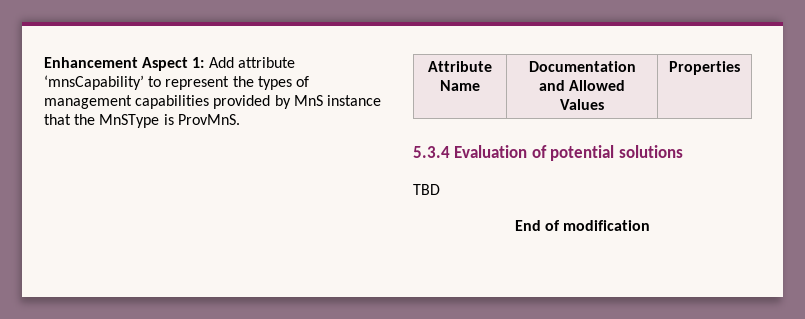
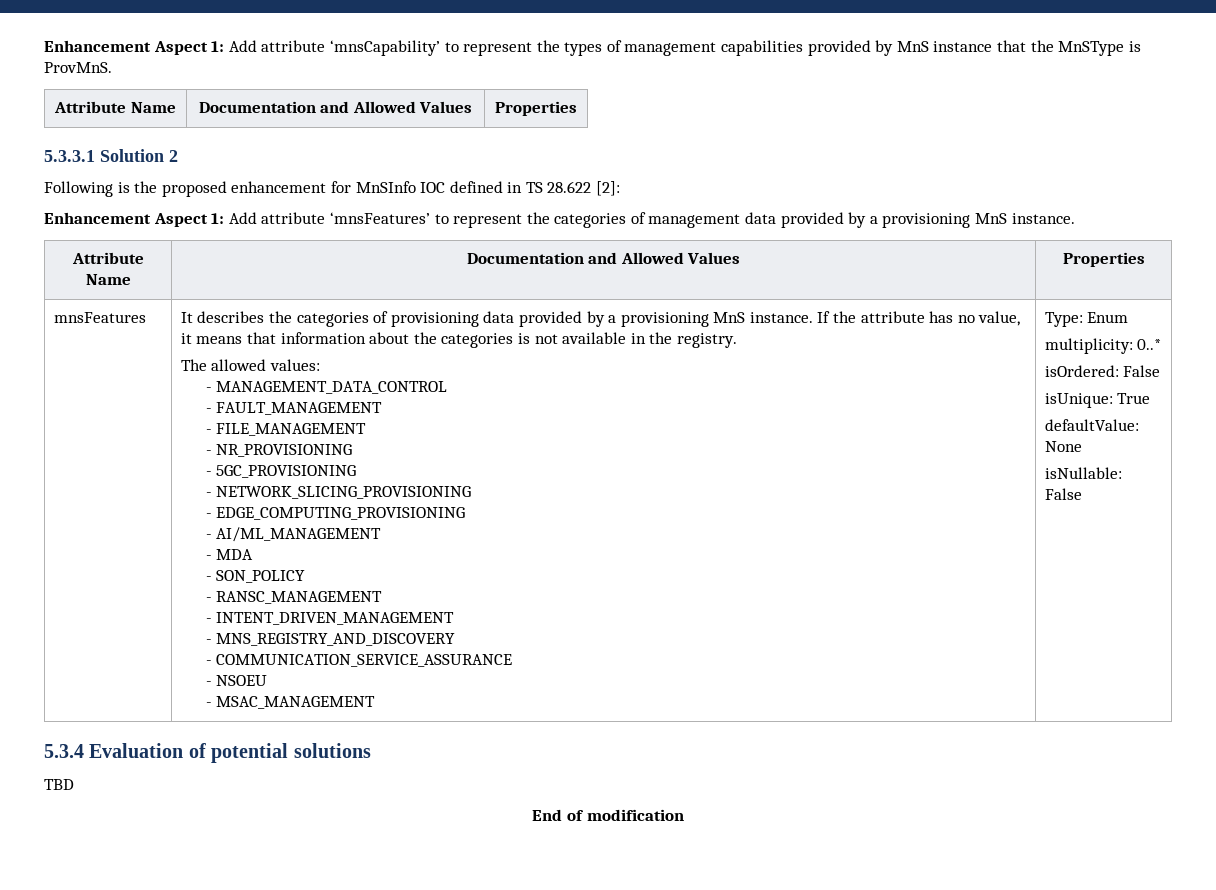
(740, 68) none -> [44,149,178,162] [44,181,621,197] [44,212,1075,228] [71,252,144,264] [85,274,131,285] [466,252,741,264] [1062,252,1145,267] [53,312,146,323] [180,311,1021,327] [180,332,737,348] [180,359,320,371] [205,381,448,394] [205,402,383,415] [205,423,367,436] [205,444,353,457] [205,465,357,478] [205,486,472,499] [205,507,466,520] [205,527,382,542] [205,549,254,560] [205,570,306,583] [205,591,383,604] [205,612,455,625] [205,633,456,646] [205,654,513,667] [205,675,268,686] [205,696,376,709] [1044,312,1129,327] [1044,338,1162,354] [1044,365,1161,377] [1044,393,1151,408] [1044,419,1139,431] [1044,441,1082,452] [1044,467,1122,479] [1044,488,1082,500] // 5.3.3.1 Solution 2 // Following is the proposed enhancement for MnSInfo IOC defined in TS 28.622 [2]: // Enhancement Aspect 1: Add attribute ‘mnsFeatures’ to represent the categories of management data provided by a provisioning MnS instance. // Attribute Name | Documentation and Allowed Values | Properties // mnsFeatures | It describes the categories of provisioning data provided by a provisioning MnS instance. If the attribute has no value, it means that information about the categories is not available in the registry. // The allowed values: // - MANAGEMENT_DATA_CONTROL // - FAULT_MANAGEMENT // - FILE_MANAGEMENT // - NR_PROVISIONING // - 5GC_PROVISIONING // - NETWORK_SLICING_PROVISIONING // - EDGE_COMPUTING_PROVISIONING // - AI/ML_MANAGEMENT // - MDA // - SON_POLICY // - RANSC_MANAGEMENT // - INTENT_DRIVEN_MANAGEMENT // - MNS_REGISTRY_AND_DISCOVERY // - COMMUNICATION_SERVICE_ASSURANCE // - NSOEU // - MSAC_MANAGEMENT | Type: Enum // multiplicity: 0..* // isOrdered: False // isUnique: True // defaultValue: None // isNullable: False

